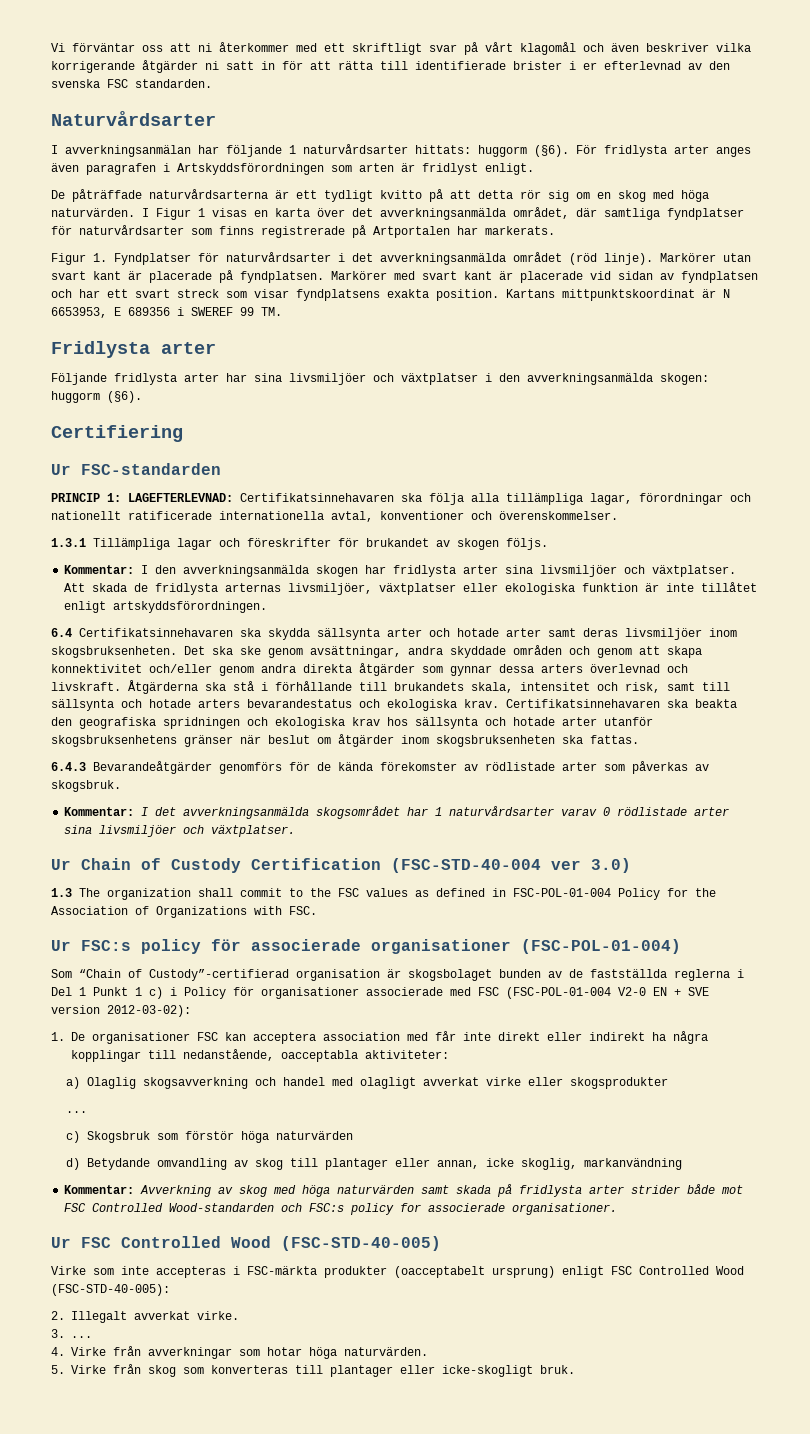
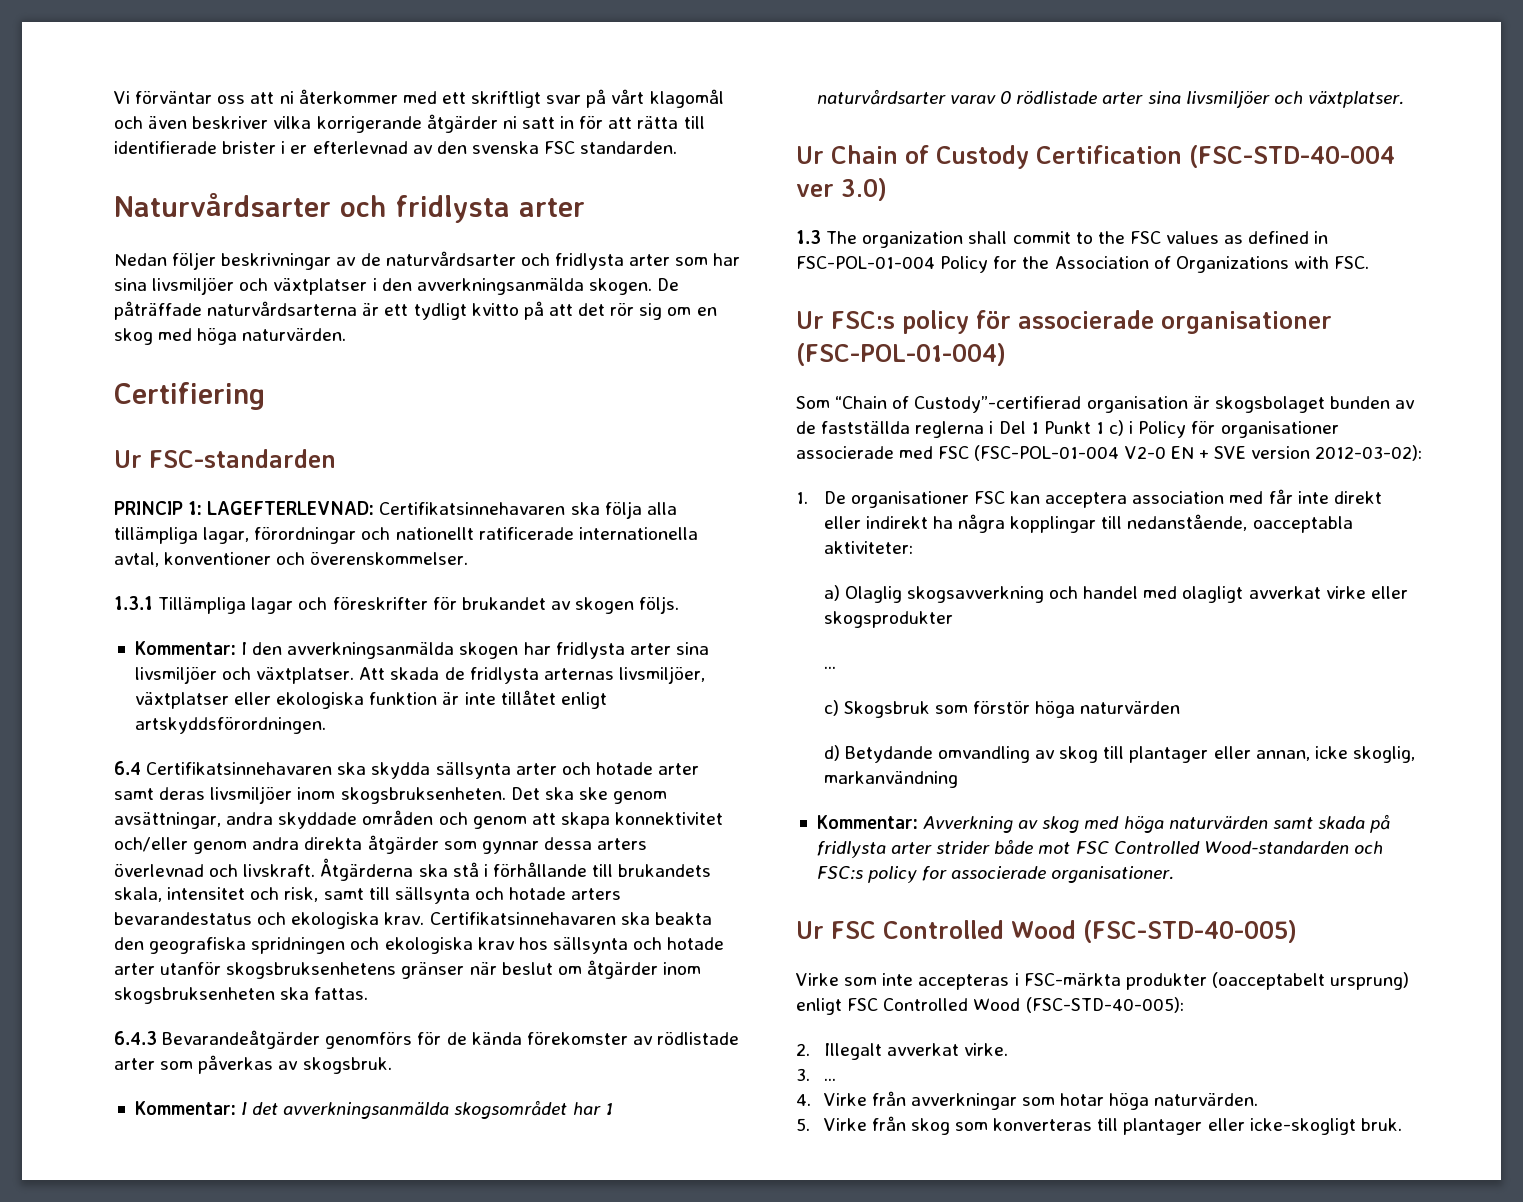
[51,144,751,157] [51,163,534,175] // I avverkningsanmälan har följande 1 naturvårdsarter hittats: huggorm (§6). För fridlysta arter anges även paragrafen i Artskyddsförordningen som arten är fridlyst enligt. // -> [340,195,585,223] [114,251,741,270] [114,277,652,295] och fridlysta arter // Nedan följer beskrivningar av de naturvårdsarter och fridlysta arter som har sina livsmiljöer och växtplatser i den avverkningsanmälda skogen.
[478,190,513,199] detta -> [578,303,606,316] det
[142,207,744,220] [51,225,555,238] [51,252,751,265] [51,270,758,283] [51,289,730,301] [51,307,282,318] [51,341,216,358] [51,373,709,385] [51,391,142,403] I Figur 1 visas en karta över det avverkningsanmälda området, där samtliga fyndplatser för naturvårdsarter som finns registrerade på Artportalen har markerats. // Figur 1. Fyndplatser för naturvårdsarter i det avverkningsanmälda området (röd linje). Markörer utan svart kant är placerade på fyndplatsen. Markörer med svart kant är placerade vid sidan av fyndplatsen och har ett svart streck som visar fyndplatsens exakta position. Kartans mittpunktskoordinat är N 6653953, E 689356 i SWEREF 99 TM. // Fridlysta arter // Följande fridlysta arter har sina livsmiljöer och växtplatser i den avverkningsanmälda skogen: huggorm (§6). -> (347, 334) none

